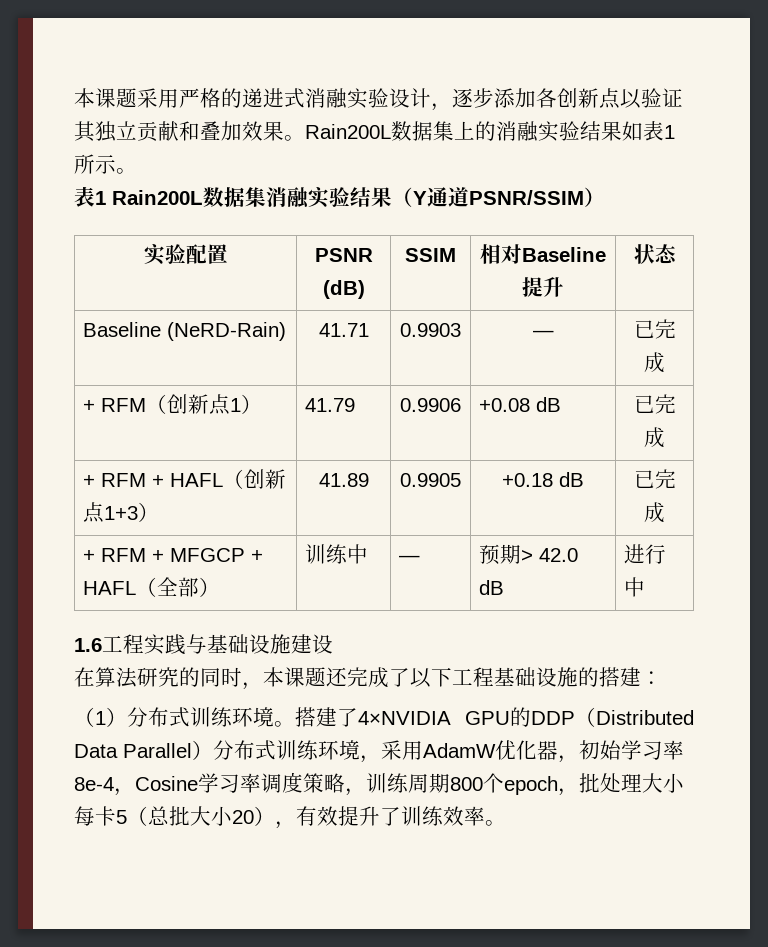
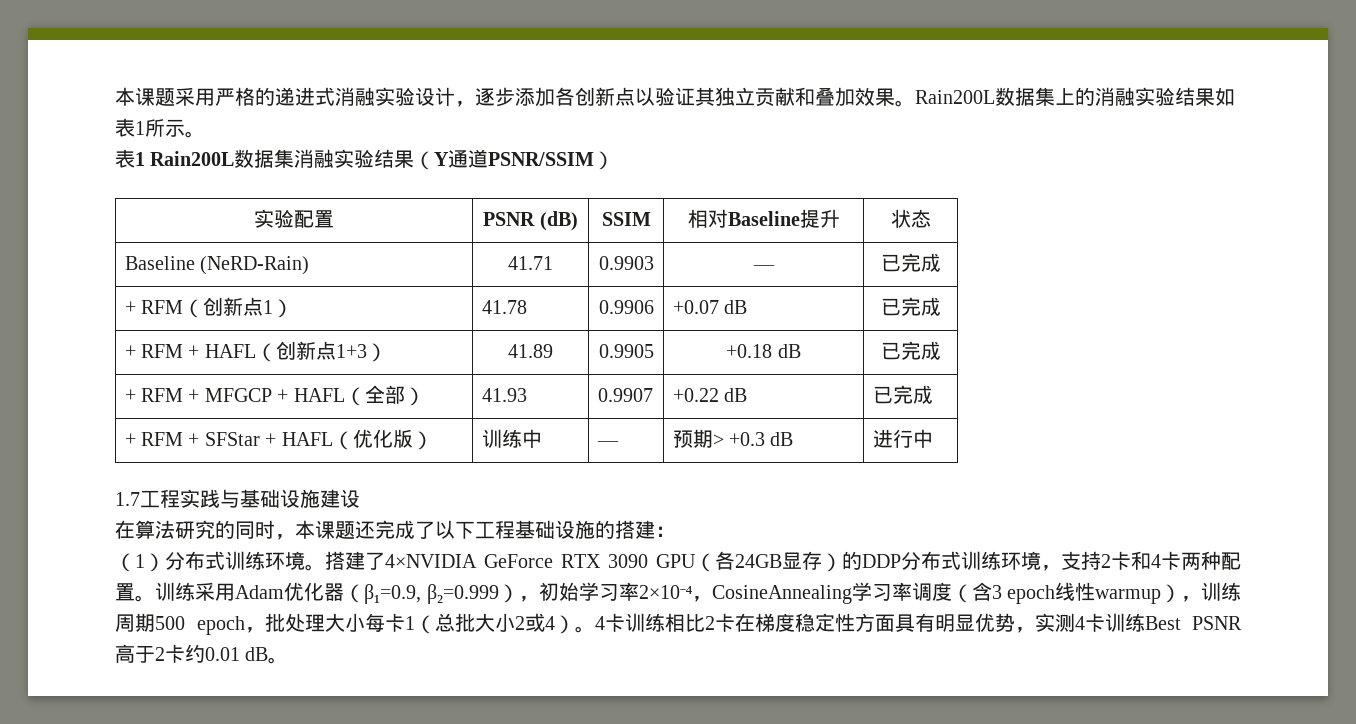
[304,398,355,412] 41.79 -> [481,300,527,314] 41.78
[478,398,530,412] +0.08 -> [672,300,719,314] +0.07
(220, 587) none -> [481,388,527,402] [597,388,653,402] [672,388,747,402] [872,385,933,404] [124,429,433,450] | 41.93 | 0.9907 | +0.22 dB | 已完成 // + RFM + SFStar + HAFL（优化版）
[538,548,578,562] 42.0 -> [728,432,765,446] +0.3
[74,638,102,652] 1.6 -> [115,492,140,506] 1.7
[465,707,694,727] [74,740,684,763] [74,772,345,796] GPU的DDP（Distributed Data Parallel）分布式训练环境，采用AdamW优化器，初始学习率8e-4，Cosine学习率调度策略 -> [484,551,1241,572] [115,582,1181,604] GeForce RTX 3090 GPU（各24GB显存）的DDP分布式训练环境，支持2卡和4卡两种配置。训练采用Adam优化器（β₁=0.9, β₂=0.999），初始学习率2×10⁻⁴，CosineAnnealing学习率调度（含3 epoch线性warmup）
[450,773,504,793] 800个 -> [155,616,185,630] 500
[116,810,127,824] 5 -> [404,616,415,630] 1
[232,806,485,829] 20），有效提升了训练效率 -> [514,613,1242,634] [115,644,269,663] 2或4）。4卡训练相比2卡在梯度稳定性方面具有明显优势，实测4卡训练Best PSNR高于2卡约0.01 dB

